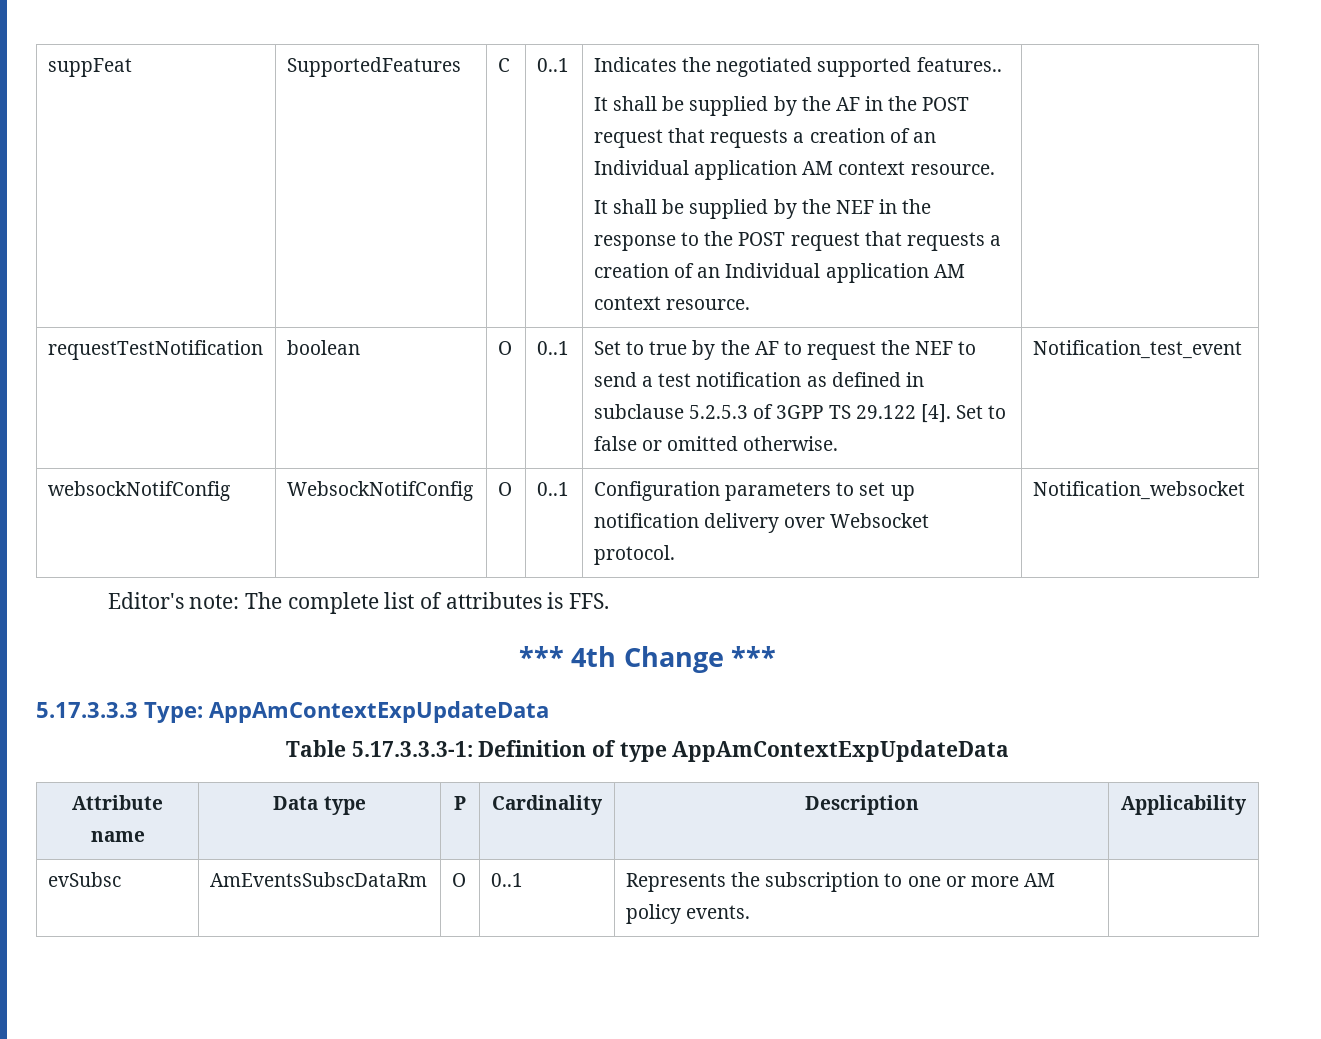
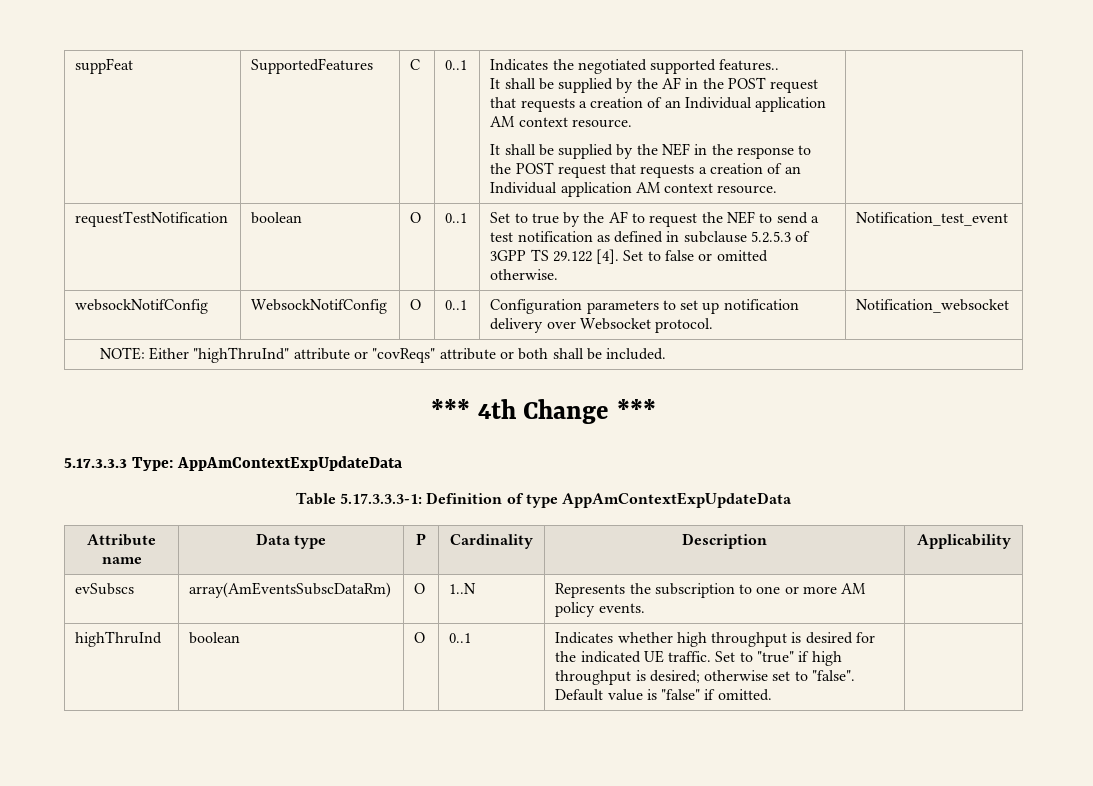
[107,592,609,614] // Editor's note: The complete list of attributes is FFS. -> [99,347,667,363] // NOTE: Either "highThruInd" attribute or "covReqs" attribute or both shall be included.
[47,872,121,887] [209,872,427,887] [451,873,466,887] [490,873,523,887] evSubsc | AmEventsSubscDataRm | O | 0..1 -> [75,583,135,595] [189,582,392,598] [414,583,426,594] [449,583,477,594] evSubscs | array(AmEventsSubscDataRm) | O | 1..N
(751, 912) none -> [75,631,163,647] [189,632,241,644] [414,632,426,643] [449,633,472,643] [555,632,876,647] [555,650,842,666] [555,670,856,685] [555,689,772,701] // highThruInd | boolean | O | 0..1 | Indicates whether high throughput is desired for the indicated UE traffic. Set to "true" if high throughput is desired; otherwise set to "false". Default value is "false" if omitted. |

